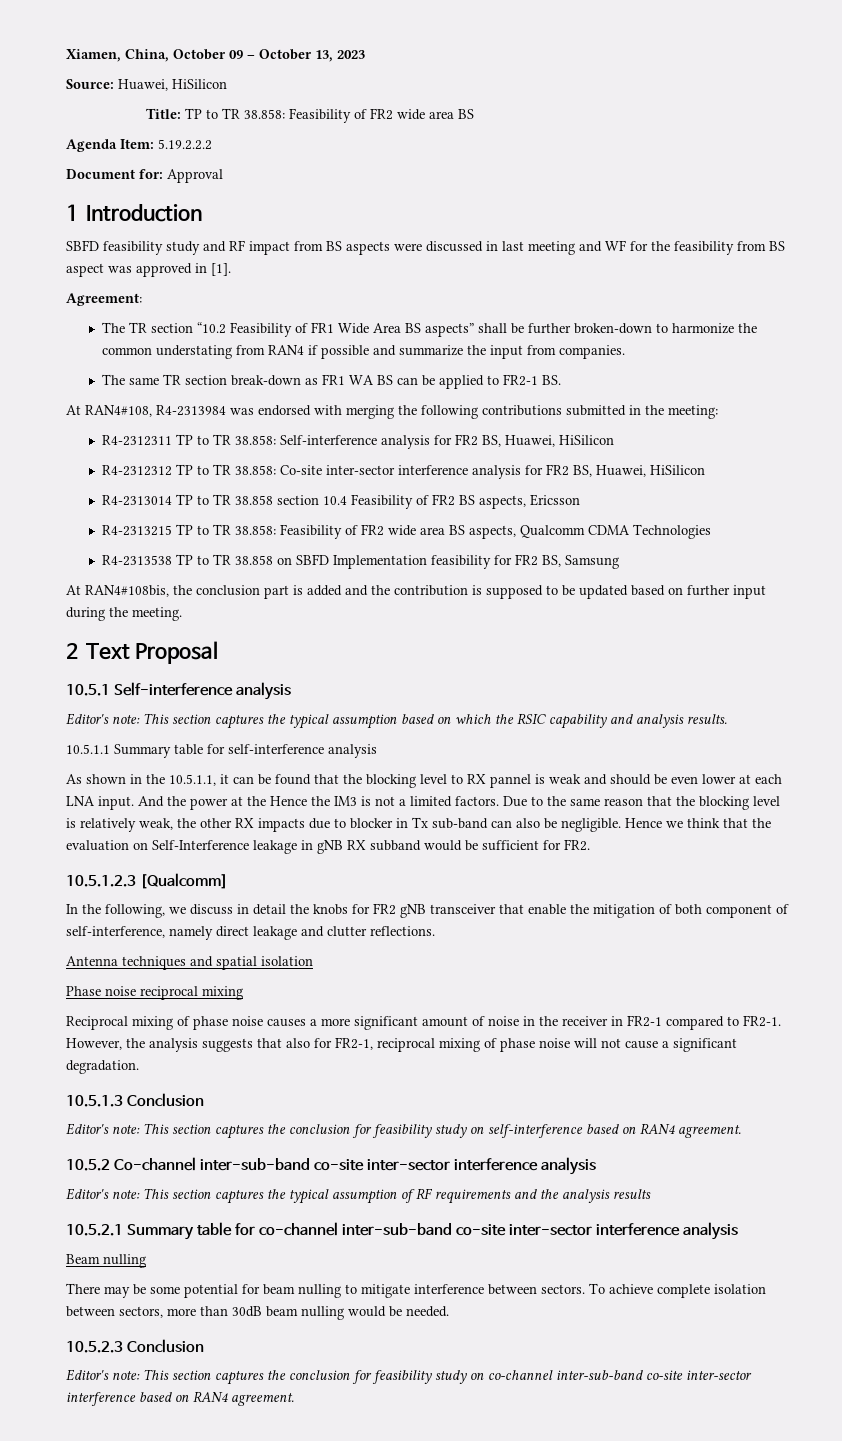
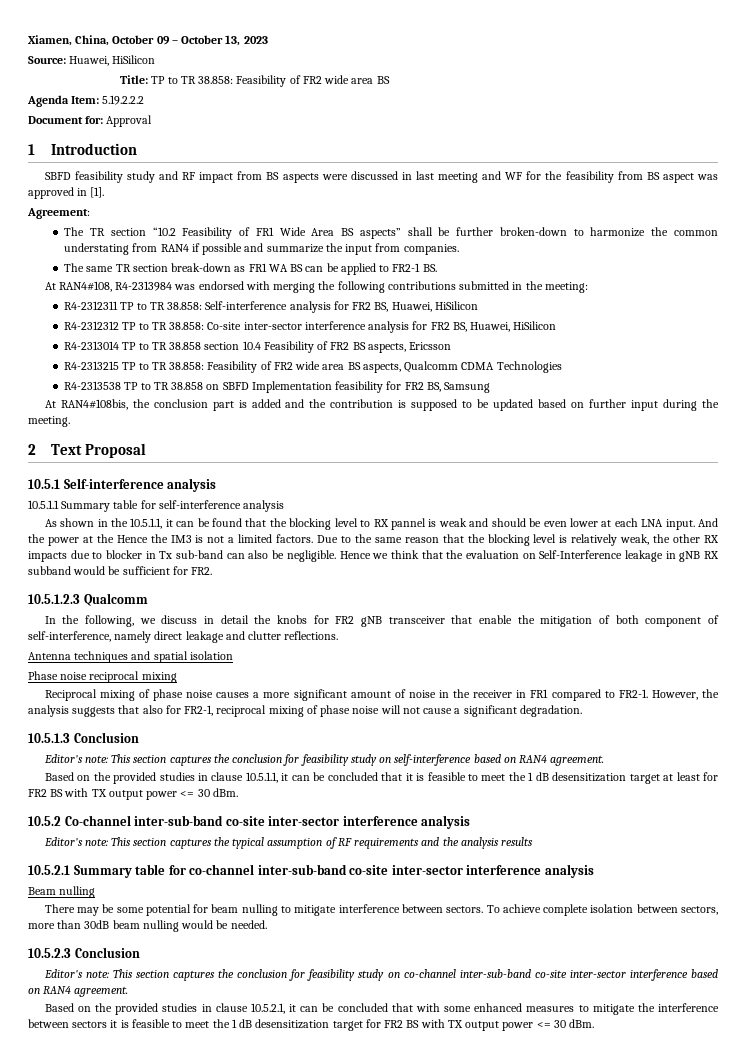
[66,713,727,729] // Editor's note: This section captures the typical assumption based on which the RSIC capability and analysis results. -> (217, 485) none
[140,873,229,889] [Qualcomm] -> [83,593,148,606] Qualcomm
[627,1015,662,1027] FR2-1 -> [530,689,549,698] FR1
(741, 1131) none -> [44,772,719,784] [28,788,238,800] // Based on the provided studies in clause 10.5.1.1, it can be concluded that it is feasible to meet the 1 dB desensitization target at least for FR2 BS with TX output power <= 30 dBm.
(294, 1399) none -> [44,1003,719,1015] [28,1019,595,1031] // Based on the provided studies in clause 10.5.2.1, it can be concluded that with some enhanced measures to mitigate the interference between sectors it is feasible to meet the 1 dB desensitization target for FR2 BS with TX output power <= 30 dBm.

